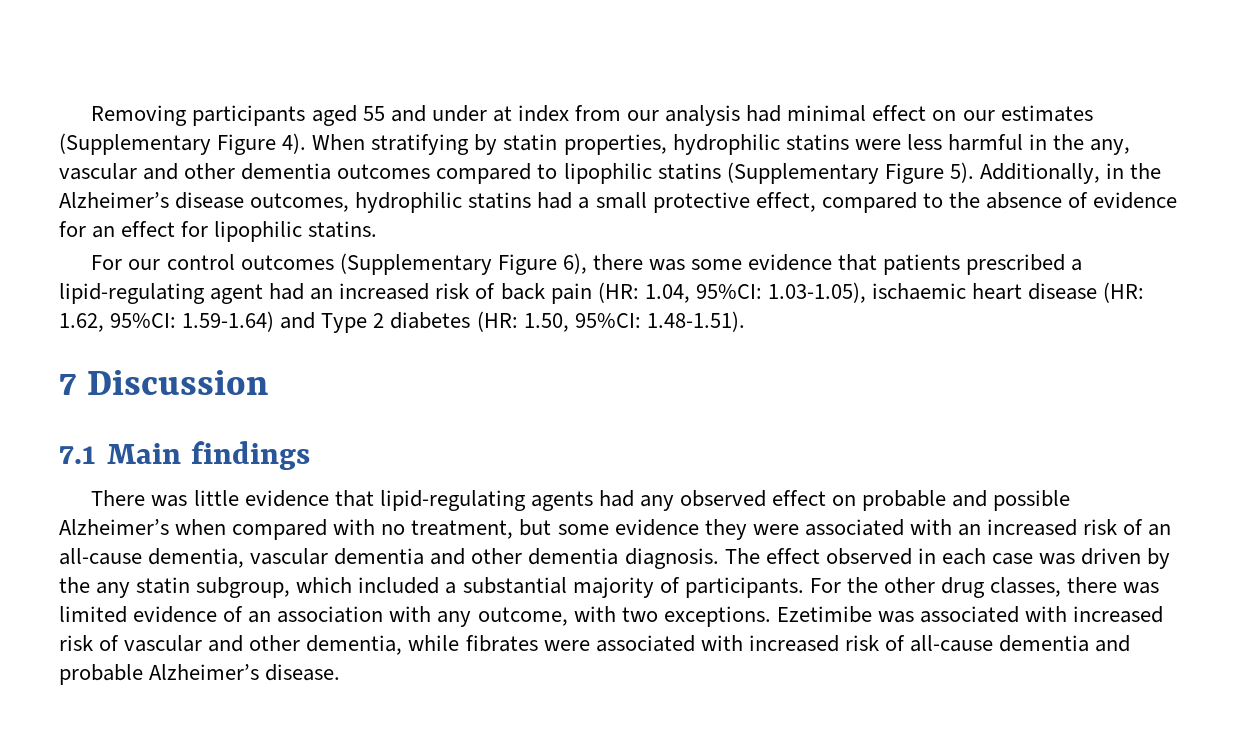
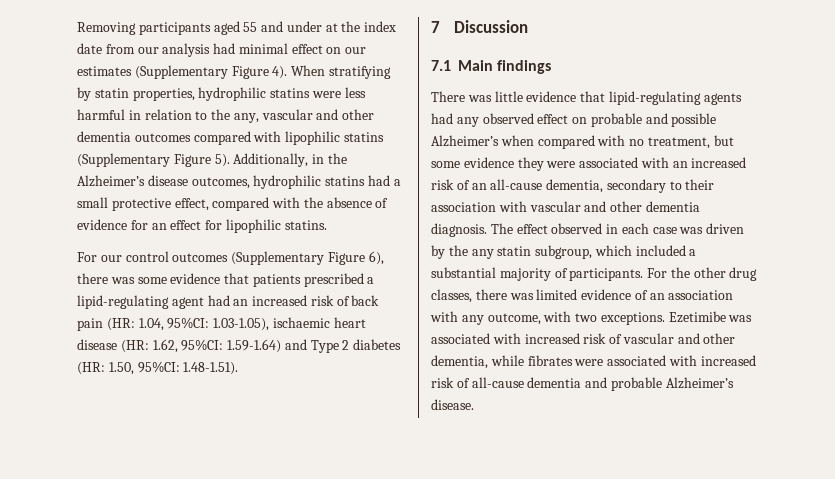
[517,105,569,122] index -> [341,21,397,32] [77,43,102,54] the index date
(1047, 142) none -> [144,109,208,120] relation to
[537,164,558,179] to -> [253,131,282,142] with
[922,193,943,208] to -> [272,197,301,208] with
[250,548,425,565] vascular dementia -> [606,179,715,193] [431,201,581,212] secondary to their association with vascular

